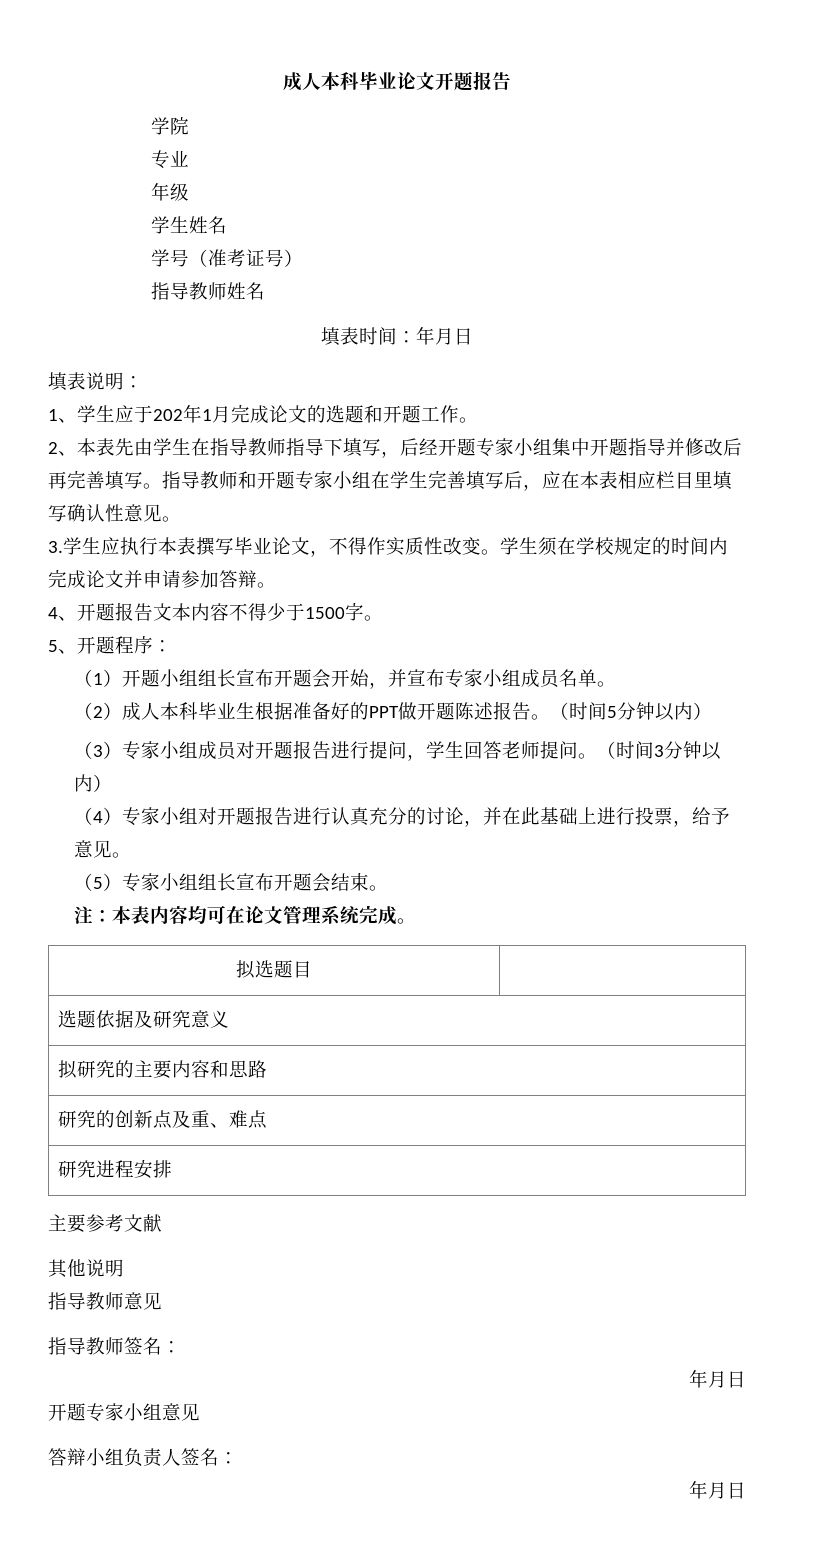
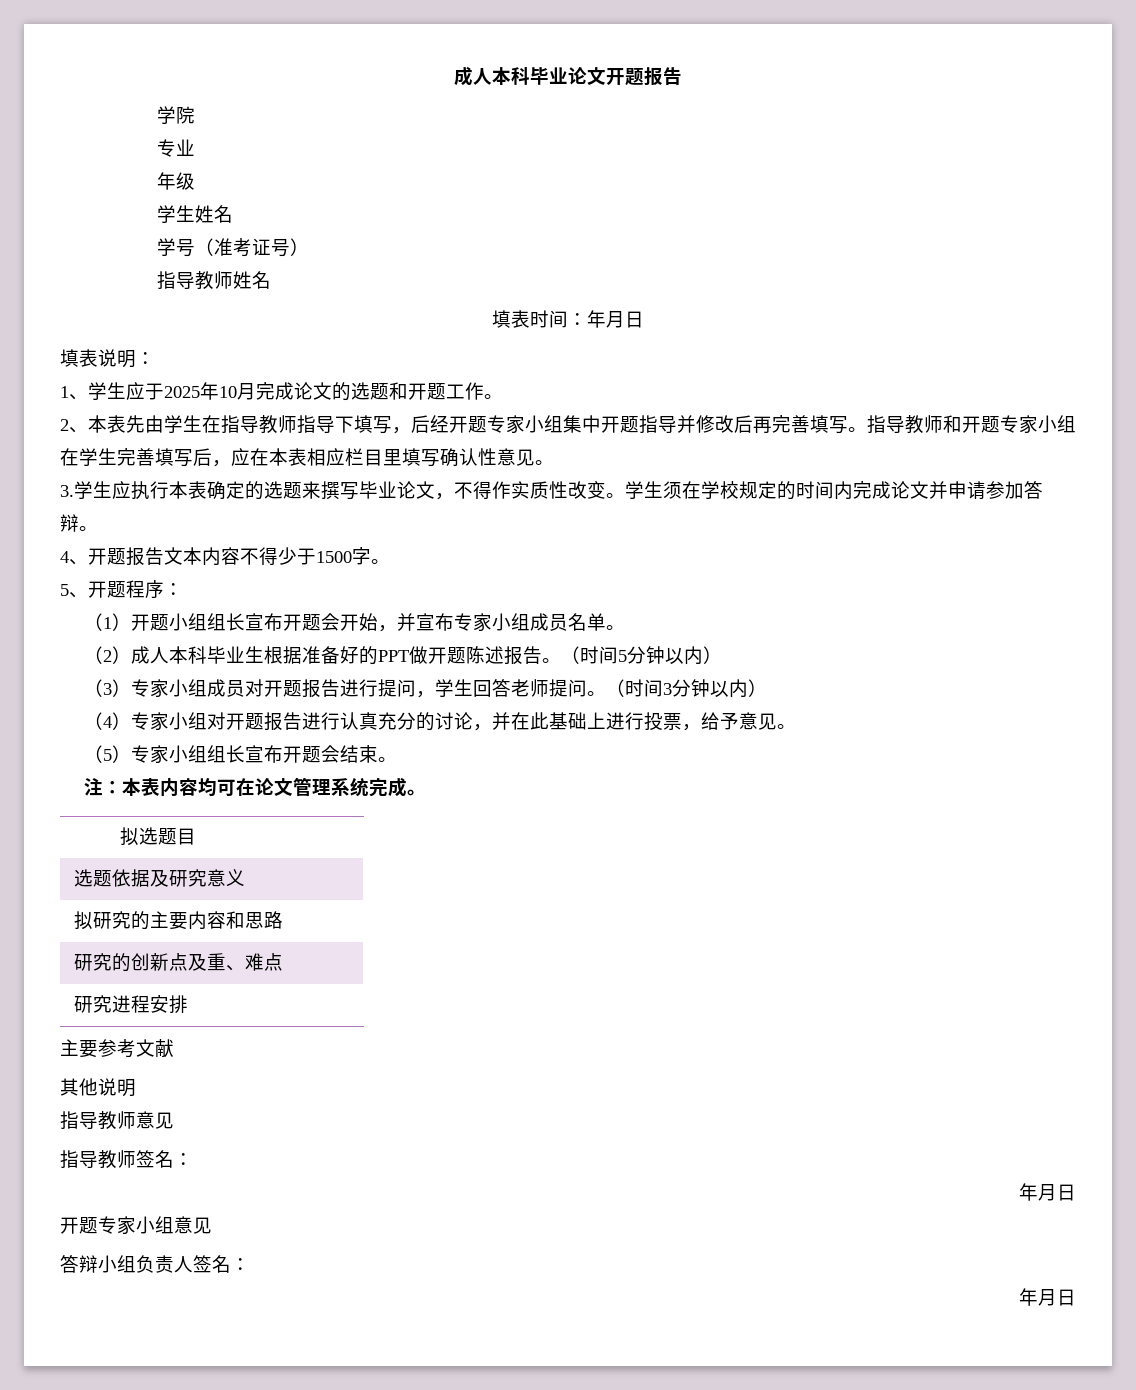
[153,404,212,423] 202年1 -> [164,382,237,400] 2025年10
(196, 546) none -> [207,481,321,500] 确定的选题来

